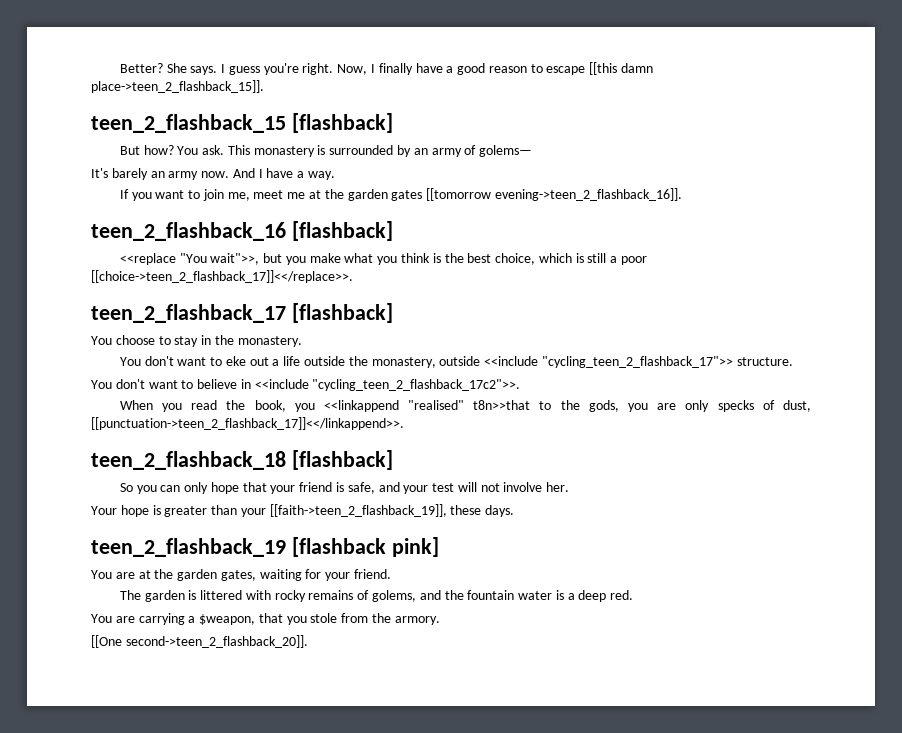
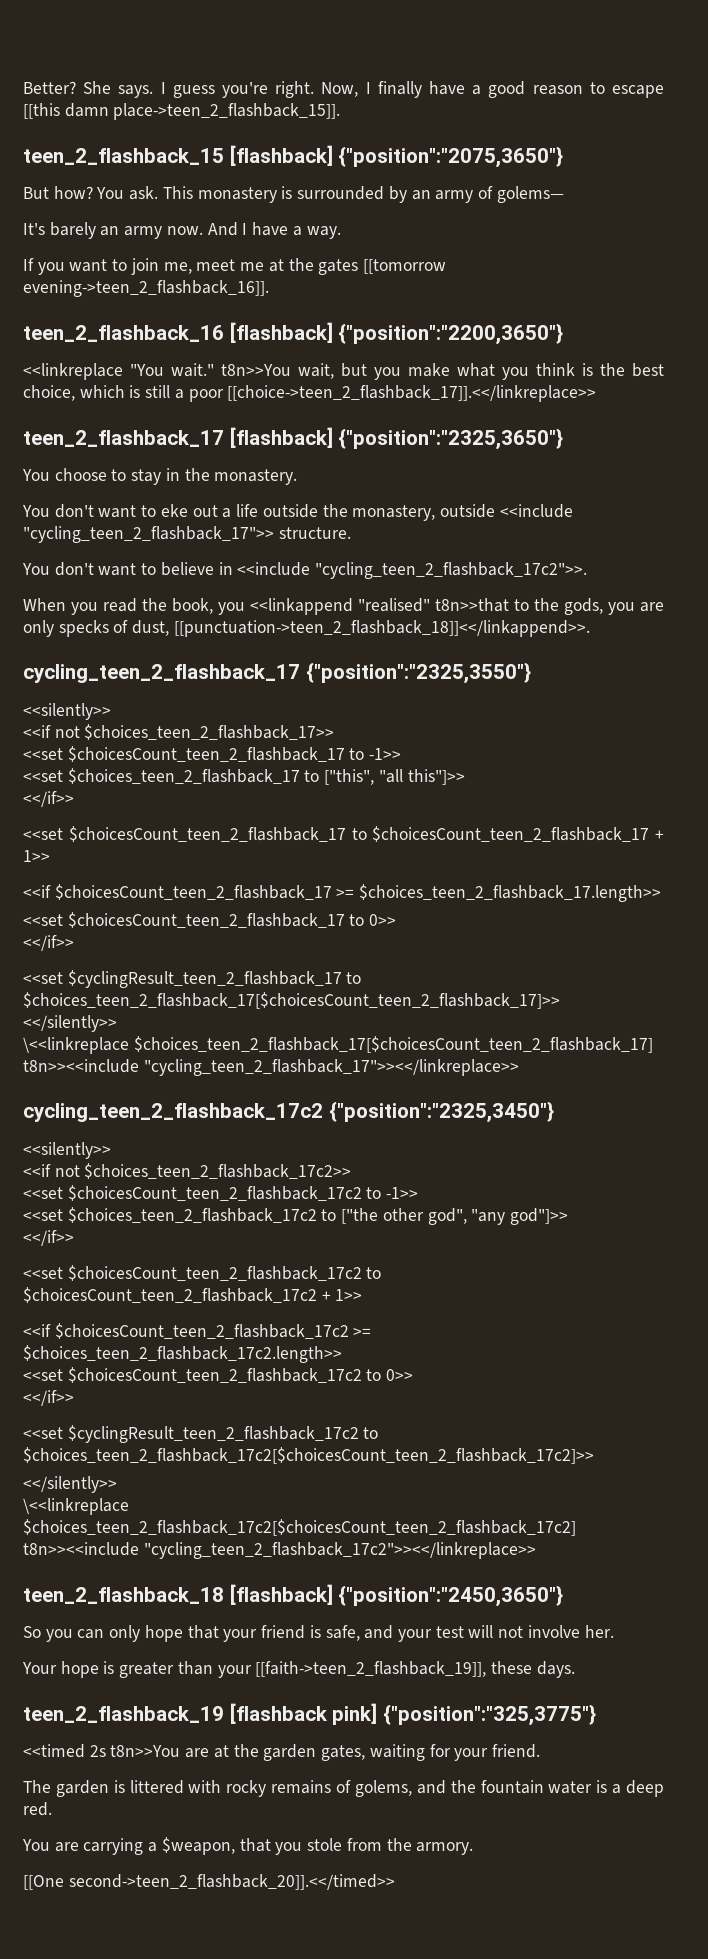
(393, 123) none -> [338,146,564,168] {"position":"2075,3650"}
[347,189,388,201] garden -> (314, 264) none
[119,253,260,265] // <<replace "You wait">>, -> [338,323,564,345] [23,363,334,380] {"position":"2200,3650"} // <<linkreplace "You wait." t8n>>You wait,
[91,270,353,283] [[choice->teen_2_flashback_17]]<</replace>>. -> [227,385,597,402] [[choice->teen_2_flashback_17]].<</linkreplace>>
(393, 313) none -> [338,428,564,450] {"position":"2325,3650"}
[91,417,404,430] [[punctuation->teen_2_flashback_17]]<</linkappend>>. -> [173,620,590,637] [23,662,531,684] [23,703,111,720] [23,724,335,740] [23,746,402,762] [23,768,465,785] [23,791,74,807] [23,826,664,842] [23,850,50,862] [23,884,662,902] [23,912,397,928] [23,935,74,951] [23,970,362,988] [23,992,560,1009] [23,1015,117,1032] [23,1036,653,1054] [23,1059,519,1076] [23,1101,554,1123] [23,1142,111,1159] [23,1163,352,1179] [23,1185,419,1201] [23,1207,569,1225] [23,1230,74,1246] [23,1265,382,1281] [23,1287,363,1303] [23,1323,372,1339] [23,1345,342,1363] [23,1367,414,1383] [23,1390,74,1406] [23,1425,379,1443] [23,1447,594,1464] [23,1476,117,1493] [23,1498,129,1515] [23,1519,576,1536] [23,1542,536,1559] [[punctuation->teen_2_flashback_18]]<</linkappend>>. // cycling_teen_2_flashback_17 {"position":"2325,3550"} // <<silently>> // <<if not $choices_teen_2_flashback_17>> // <<set $choicesCount_teen_2_flashback_17 to -1>> // <<set $choices_teen_2_flashback_17 to ["this", "all this"]>> // <</if>> // <<set $choicesCount_teen_2_flashback_17 to $choicesCount_teen_2_flashback_17 + 1>> // <<if $choicesCount_teen_2_flashback_17 >= $choices_teen_2_flashback_17.length>> // <<set $choicesCount_teen_2_flashback_17 to 0>> // <</if>> // <<set $cyclingResult_teen_2_flashback_17 to $choices_teen_2_flashback_17[$choicesCount_teen_2_flashback_17]>> // <</silently>> // \<<linkreplace $choices_teen_2_flashback_17[$choicesCount_teen_2_flashback_17] t8n>><<include "cycling_teen_2_flashback_17">><</linkreplace>> // cycling_teen_2_flashback_17c2 {"position":"2325,3450"} // <<silently>> // <<if not $choices_teen_2_flashback_17c2>> // <<set $choicesCount_teen_2_flashback_17c2 to -1>> // <<set $choices_teen_2_flashback_17c2 to ["the other god", "any god"]>> // <</if>> // <<set $choicesCount_teen_2_flashback_17c2 to $choicesCount_teen_2_flashback_17c2 + 1>> // <<if $choicesCount_teen_2_flashback_17c2 >= $choices_teen_2_flashback_17c2.length>> // <<set $choicesCount_teen_2_flashback_17c2 to 0>> // <</if>> // <<set $cyclingResult_teen_2_flashback_17c2 to $choices_teen_2_flashback_17c2[$choicesCount_teen_2_flashback_17c2]>> // <</silently>> // \<<linkreplace $choices_teen_2_flashback_17c2[$choicesCount_teen_2_flashback_17c2] t8n>><<include "cycling_teen_2_flashback_17c2">><</linkreplace>>
(393, 460) none -> [338,1585,564,1607] {"position":"2450,3650"}
[91,570,112,579] // You -> [382,1704,596,1726] [23,1744,181,1758] {"position":"325,3775"} // <<timed 2s t8n>>You
[125,635,308,648] second->teen_2_flashback_20]]. -> [68,1874,395,1890] second->teen_2_flashback_20]].<</timed>>

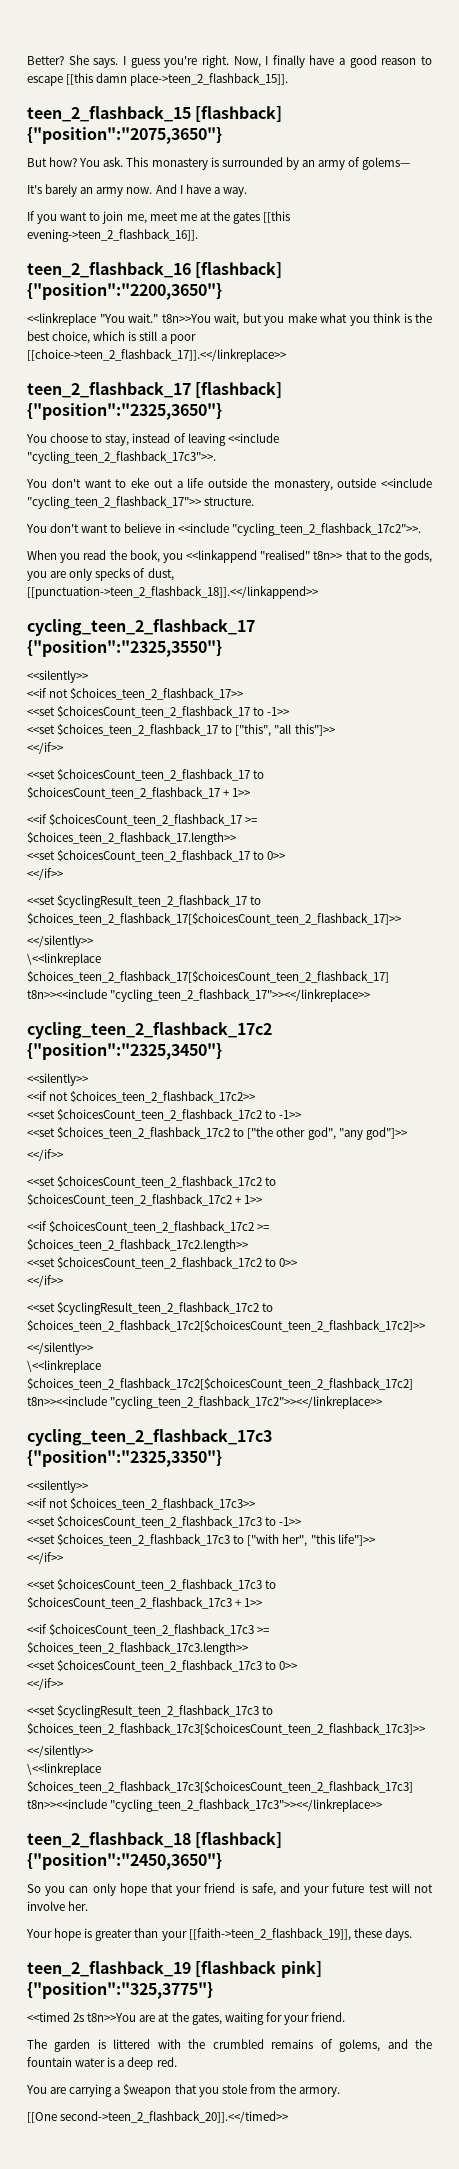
[362,259,446,274] [[tomorrow -> [263,211,291,223] [[this
[131,468,298,485] stay in the monastery. -> [105,433,279,446] [27,451,216,464] stay, instead of leaving <<include "cycling_teen_2_flashback_17c3">>.
[435,598,509,612] t8n>>that -> [313,550,368,560] t8n>> that
[173,620,590,637] [[punctuation->teen_2_flashback_18]]<</linkappend>>. -> [27,586,318,599] [[punctuation->teen_2_flashback_18]].<</linkappend>>
(536, 1550) none -> [27,1429,272,1446] [27,1450,222,1467] [27,1480,88,1493] [27,1498,256,1510] [27,1516,302,1528] [27,1534,375,1547] [27,1552,63,1564] [27,1579,277,1591] [27,1597,263,1609] [27,1624,270,1636] [27,1642,248,1655] [27,1660,298,1672] [27,1678,63,1690] [27,1705,274,1718] [27,1723,425,1735] [27,1745,93,1758] [27,1763,101,1776] [27,1781,413,1793] [27,1799,383,1812] // cycling_teen_2_flashback_17c3 {"position":"2325,3350"} // <<silently>> // <<if not $choices_teen_2_flashback_17c3>> // <<set $choicesCount_teen_2_flashback_17c3 to -1>> // <<set $choices_teen_2_flashback_17c3 to ["with her", "this life"]>> // <</if>> // <<set $choicesCount_teen_2_flashback_17c3 to $choicesCount_teen_2_flashback_17c3 + 1>> // <<if $choicesCount_teen_2_flashback_17c3 >= $choices_teen_2_flashback_17c3.length>> // <<set $choicesCount_teen_2_flashback_17c3 to 0>> // <</if>> // <<set $cyclingResult_teen_2_flashback_17c3 to $choices_teen_2_flashback_17c3[$choicesCount_teen_2_flashback_17c3]>> // <</silently>> // \<<linkreplace $choices_teen_2_flashback_17c3[$choicesCount_teen_2_flashback_17c3] t8n>><<include "cycling_teen_2_flashback_17c3">><</linkreplace>>
(432, 1635) none -> [332,1883,365,1893] future
[263,1744,317,1761] garden -> (189, 2017) none
[226,1780,267,1797] rocky -> [188,2039,264,2049] the crumbled
[161,1837,235,1855] $weapon, -> [123,2084,172,2097] $weapon

